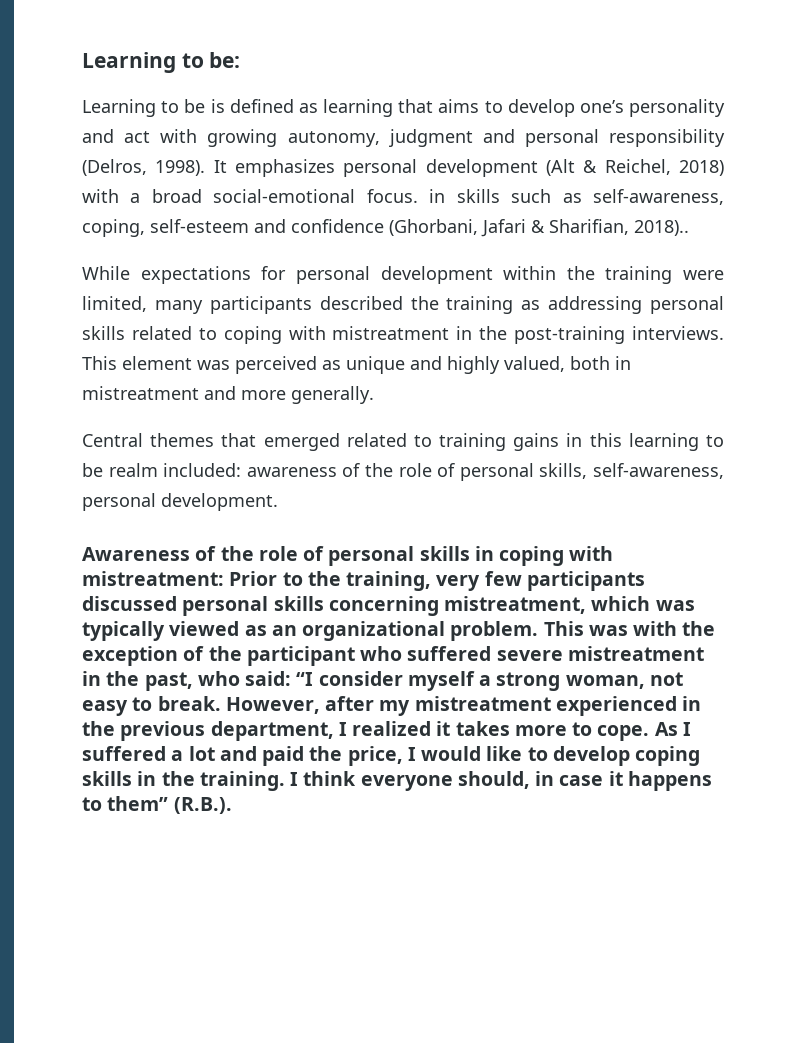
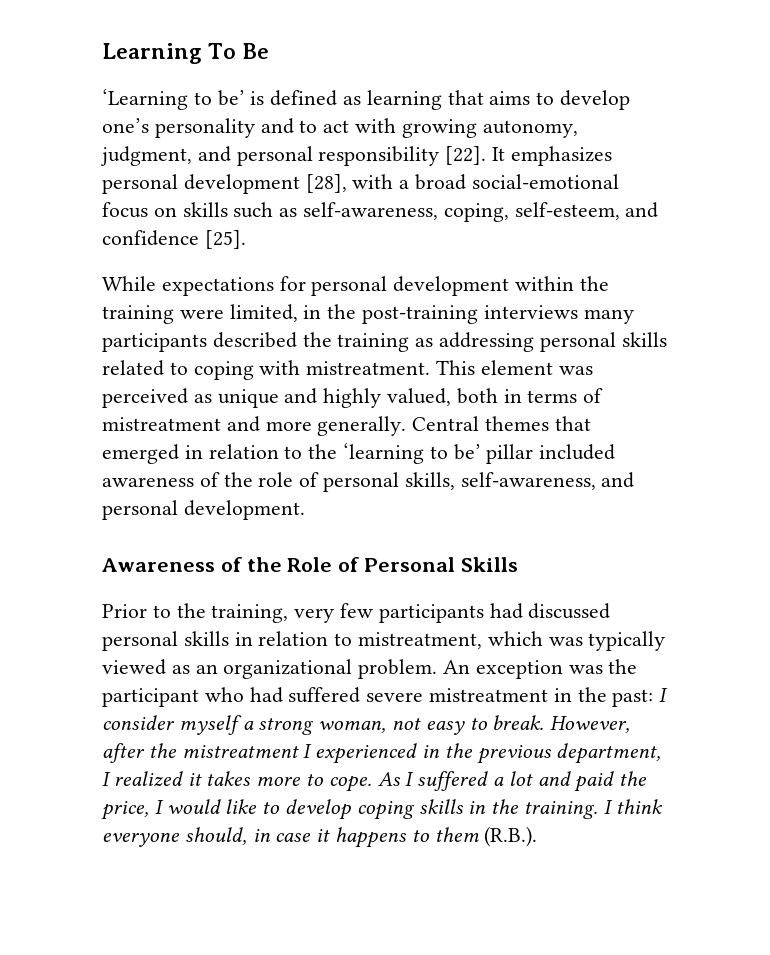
[82,52,241,73] [82,99,206,117] Learning to be: // Learning to be -> [102,43,270,64] [102,89,245,110] Learning To Be // ‘Learning to be’
(114, 136) none -> [299,120,318,133] to
[388,129,473,147] judgment -> [100,146,192,166] judgment,
[82,159,206,176] (Delros, 1998). -> [445,146,487,165] [22].
[546,159,724,176] (Alt & Reichel, 2018) -> [305,174,347,193] [28],
[366,189,446,203] focus. in -> [102,202,177,218] focus on
[150,219,249,233] self-esteem -> [514,202,620,220] self-esteem,
[389,219,689,237] (Ghorbani, Jafari & Sharifian, 2018).. -> [204,230,246,249] [25].
(147, 304) none -> [303,304,578,324] in the post-training interviews
[332,326,725,344] mistreatment in the post-training interviews. -> [306,361,431,375] mistreatment.
(631, 363) none -> [527,388,604,403] terms of
(374, 395) // -> (407, 426) none
[346,433,724,451] [82,463,242,477] related to training gains in this learning to be realm included: -> [184,443,616,464] in relation to the ‘learning to be’ pillar included
(725, 471) none -> [601,472,635,488] and
[258,546,614,566] [82,571,224,586] role of personal skills in coping with mistreatment: -> [287,557,518,572] Role of Personal Skills //
(645, 581) none -> [489,603,523,619] had
[328,596,439,616] concerning -> [234,631,353,646] in relation to
[543,621,716,636] [82,646,205,666] This was with the exception of -> [443,660,603,679] An exception was
(403, 653) none -> [249,687,283,703] had
[144,671,314,691] past, who said: “I -> [612,688,669,707] past: I
[379,696,551,716] my mistreatment -> [148,743,313,758] the mistreatment I
[107,796,169,811] them” -> [434,827,479,842] them

